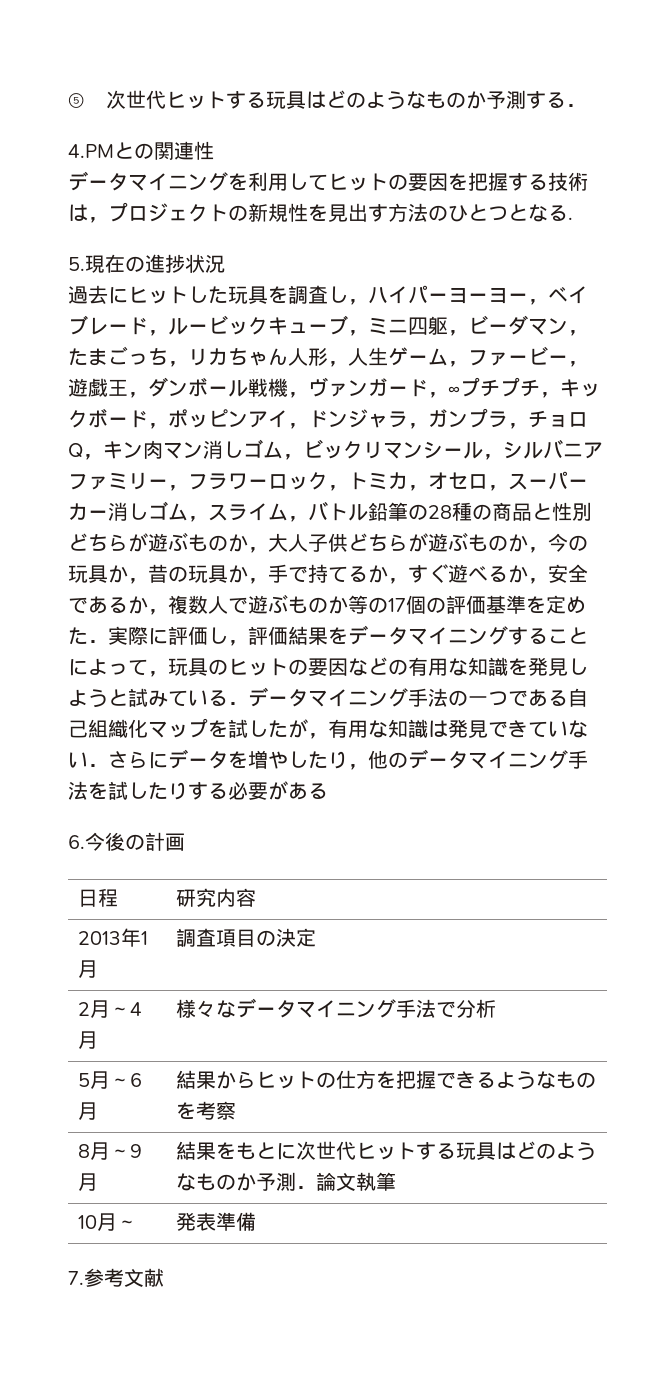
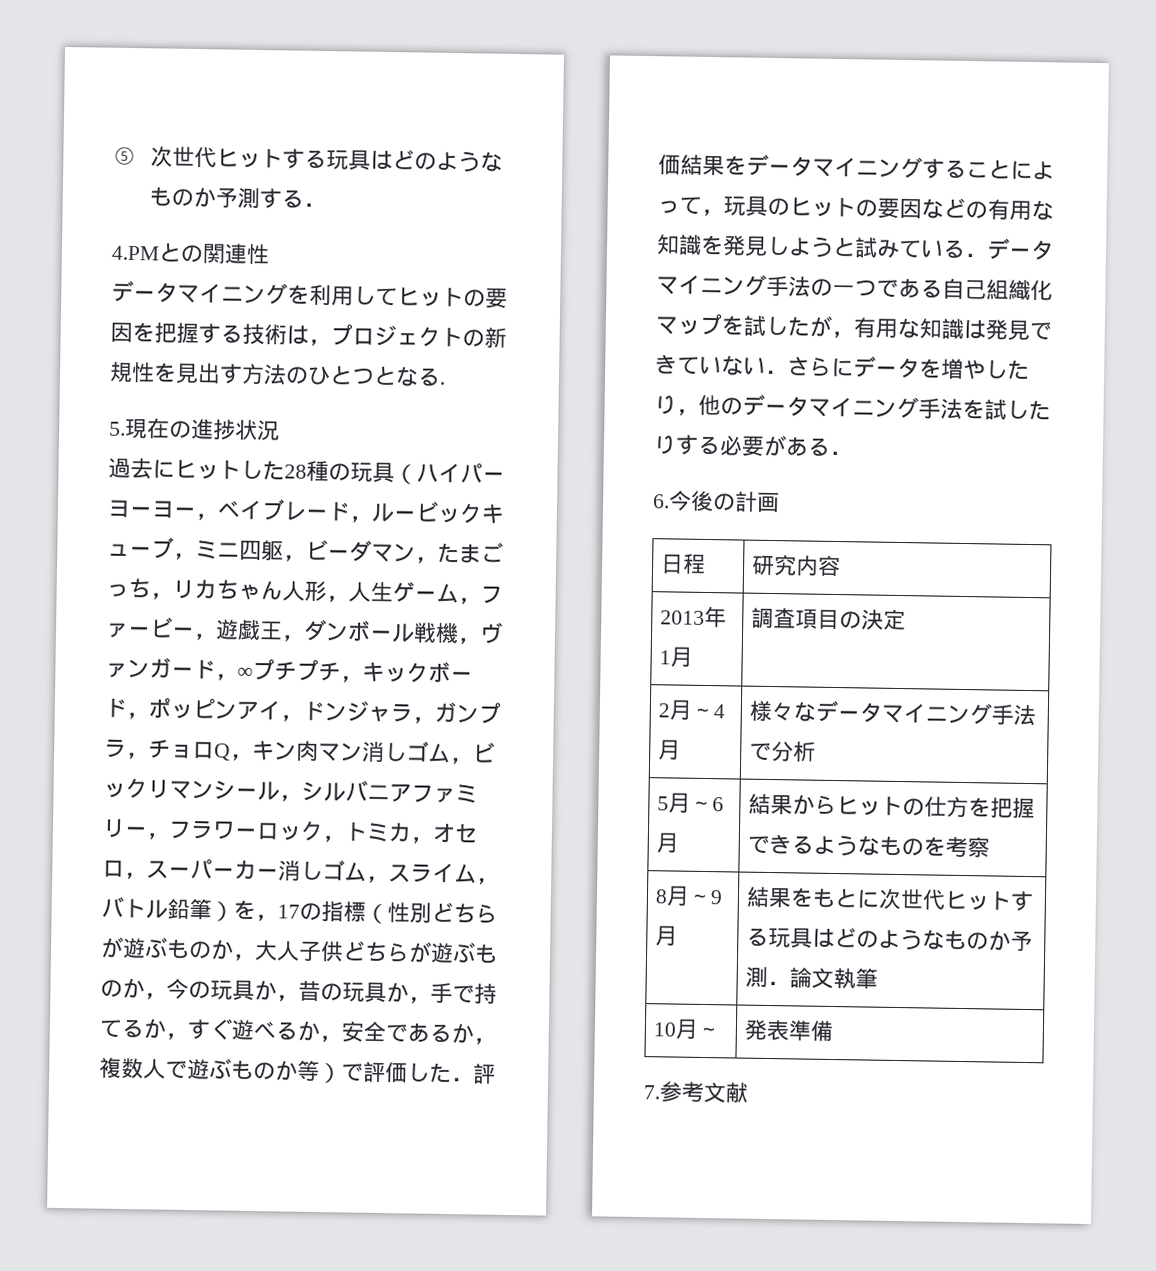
[228,285,368,305] 玩具を調査し， -> [284,460,417,485] 28種の玩具（
[408,502,552,521] の28種の商品と -> [211,899,388,925] ）を，17の指標（
[368,595,586,614] [68,626,248,646] の17個の評価基準を定めた．実際に評価し， -> [319,1061,474,1084] ）で評価した．
(328, 791) none -> [829,450,852,456] ．

